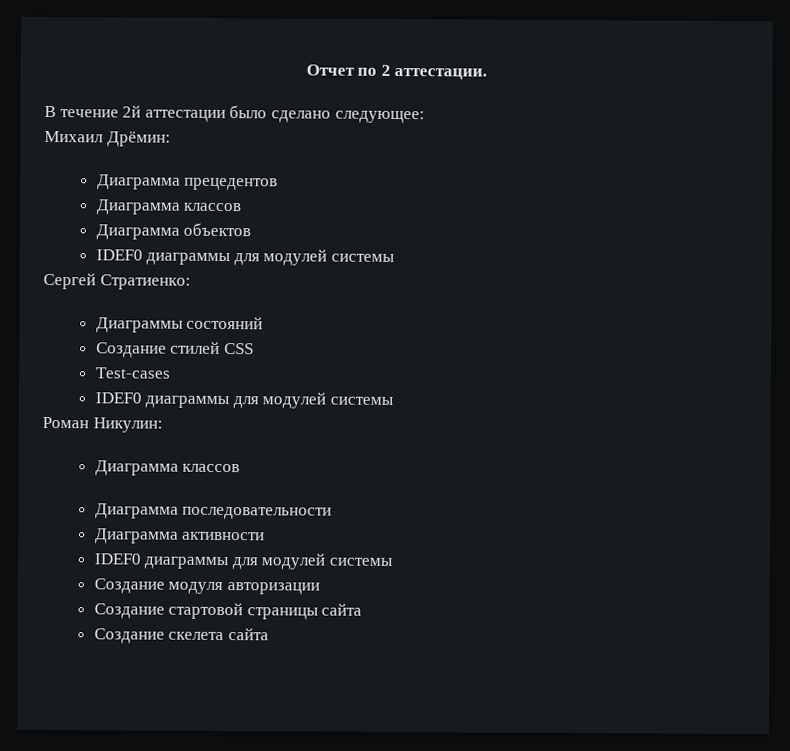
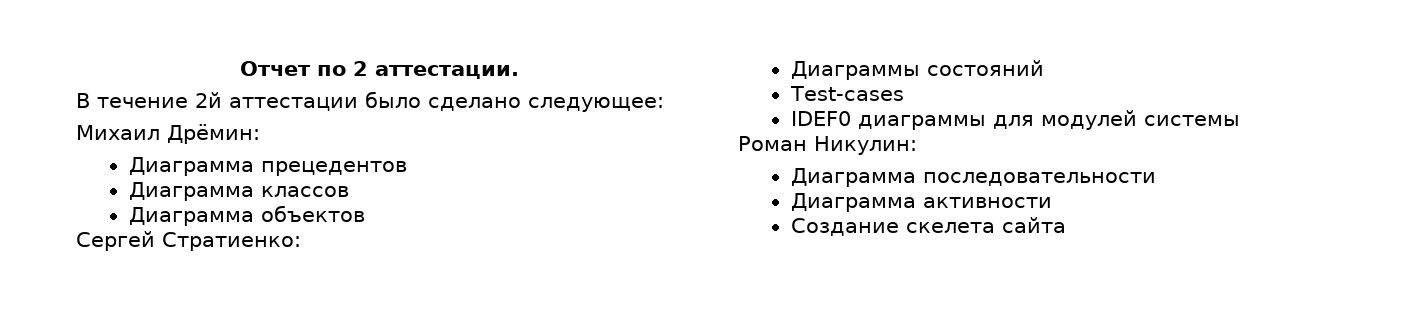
[95,249,395,266] // IDEF0 диаграммы для модулей системы -> (365, 213) none
[95,341,254,358] // Создание стилей CSS -> (1044, 68) none
[94,460,241,476] // Диаграмма классов -> (917, 145) none
[93,553,393,570] [93,578,320,595] [93,602,363,620] // IDEF0 диаграммы для модулей системы // Создание модуля авторизации // Создание стартовой страницы сайта -> (1052, 202) none

